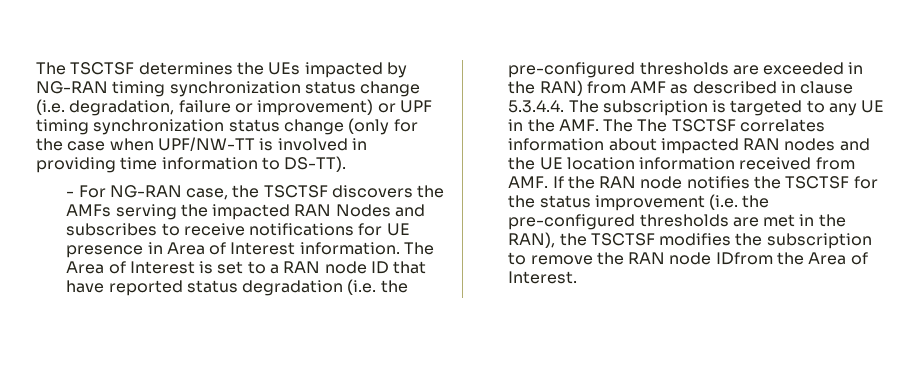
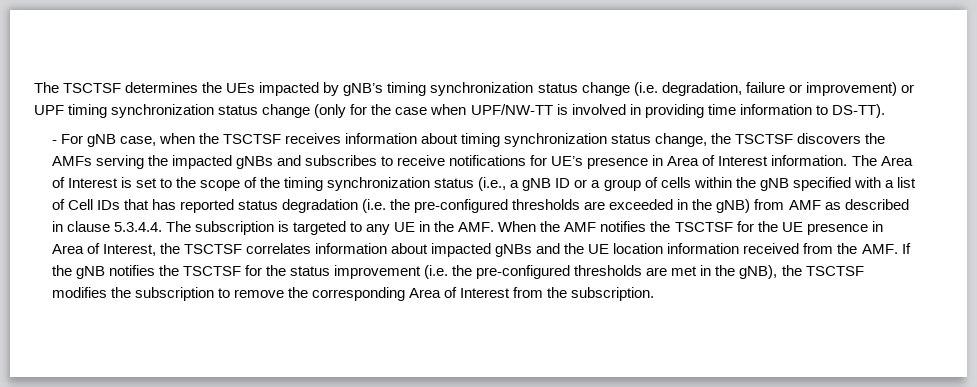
[36,81,108,94] NG-RAN -> [343,83,384,96] gNB’s
[109,185,229,200] NG-RAN case, -> [86,133,708,147] gNB case, when the TSCTSF receives information about timing synchronization status change,
[294,204,391,217] RAN Nodes -> [235,156,273,169] gNBs
[386,223,410,236] UE -> [551,156,584,166] UE’s
[270,261,427,274] [66,280,105,293] a RAN node ID that have -> [175,177,916,191] [51,199,176,210] the scope of the timing synchronization status (i.e., a gNB ID or a group of cells within the gNB specified with a list of Cell IDs that has
[539,80,583,96] RAN) -> [716,199,751,213] gNB)
[603,119,668,132] The The -> [498,221,883,235] [51,243,180,256] When the AMF notifies the TSCTSF for the UE presence in Area of Interest, the
[743,138,836,151] RAN nodes -> [495,244,533,257] gNBs
(855, 163) none -> [837,243,858,254] the
[599,176,683,189] RAN node -> [75,266,105,279] gNB
[508,232,556,248] RAN), -> [739,265,778,279] gNB),
[628,252,868,265] [508,271,578,284] RAN node IDfrom the Area of Interest. -> [311,287,655,301] corresponding Area of Interest from the subscription.

